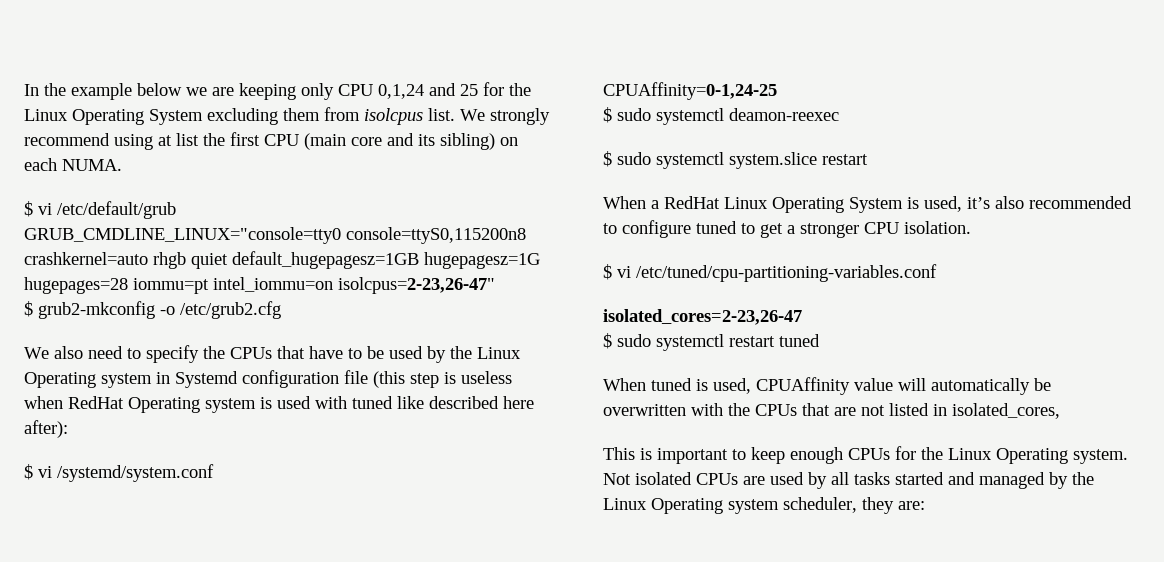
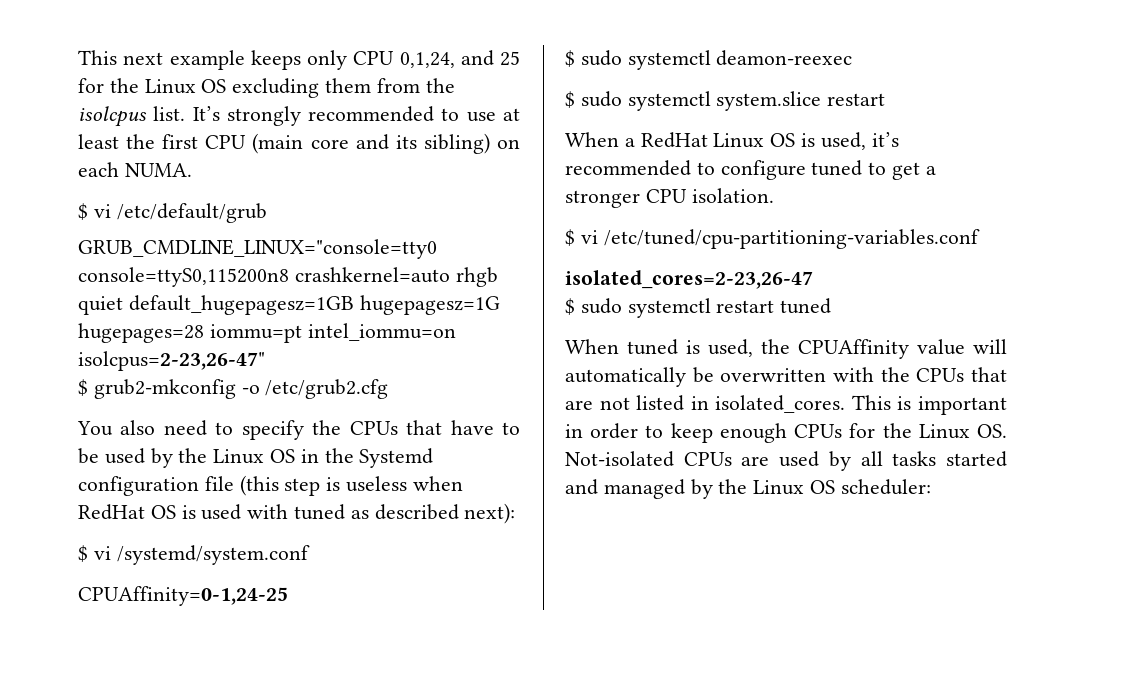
[24,83,296,100] In the example below we are keeping -> [78,50,301,70] This next example keeps
[378,84,424,99] 0,1,24 -> [399,52,455,68] 0,1,24,
[72,109,203,125] Operating System -> [201,79,227,93] OS
(360, 114) none -> [425,78,455,93] the
[460,108,550,125] [24,133,199,150] We strongly recommend using at list -> [192,106,520,126] [78,134,119,149] It’s strongly recommended to use at least
[24,347,49,359] We -> [77,421,113,436] You
[24,372,170,388] Operating system in -> [270,448,354,463] OS in the
[128,397,256,413] Operating system -> [150,505,176,519] OS
[397,396,534,409] [24,420,68,438] like described here after): -> [350,503,516,524] as described next):
[772,197,903,213] Operating System -> [770,133,796,147] OS
[995,196,1024,209] also -> (899, 139) none
(751, 386) none -> [761,339,790,354] the
[952,403,1060,419] isolated_cores, // -> [715,395,846,413] isolated_cores.
(728, 456) none -> [565,423,639,439] in order
[996,448,1128,464] [603,472,692,485] Operating system. Not isolated -> [977,424,1007,438] [565,451,674,467] OS. Not-isolated
[651,497,925,514] Operating system scheduler, they are: -> [810,479,931,495] OS scheduler:

